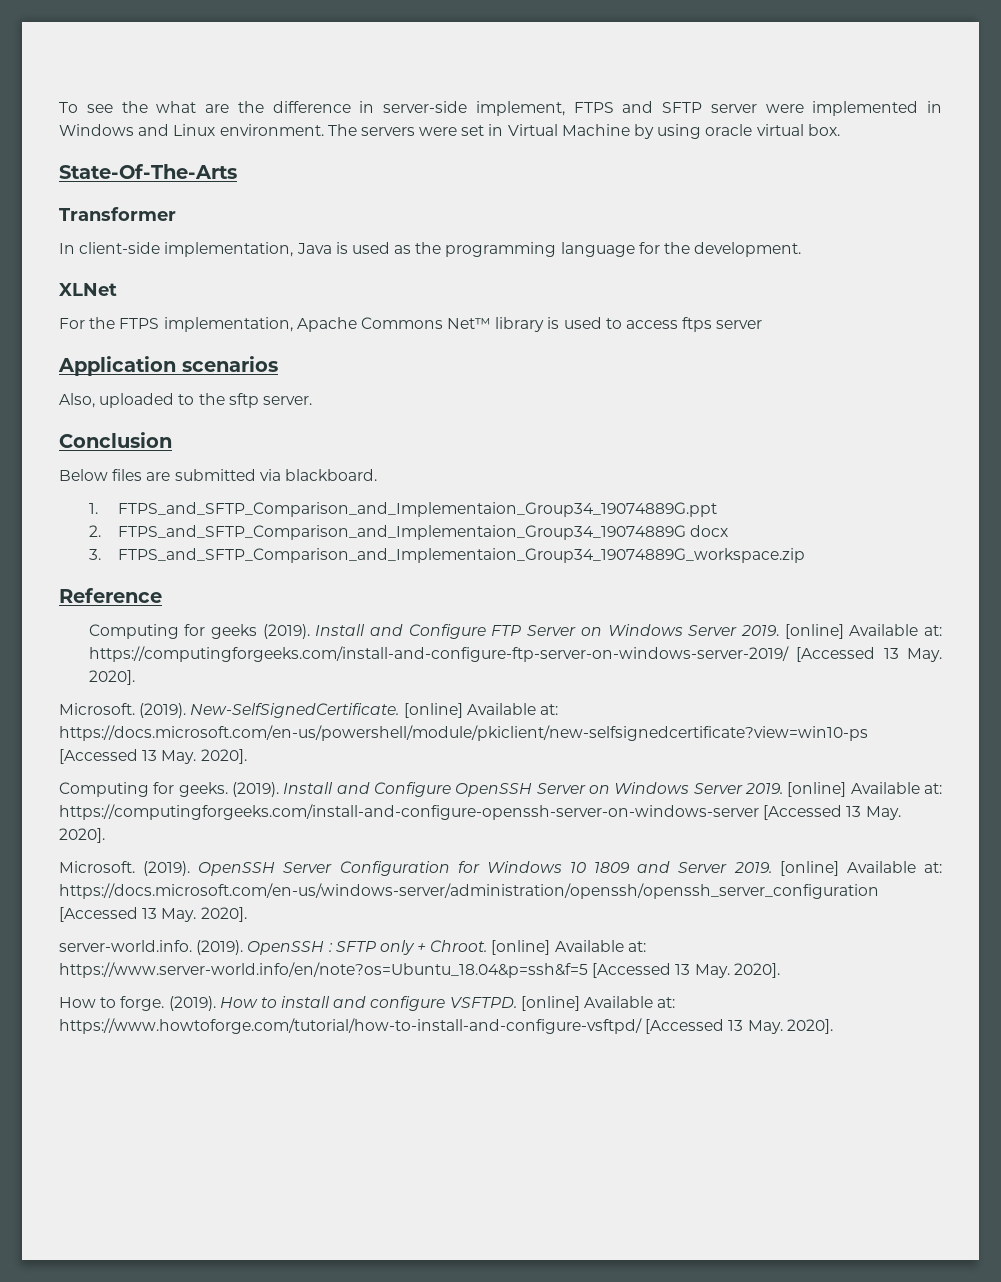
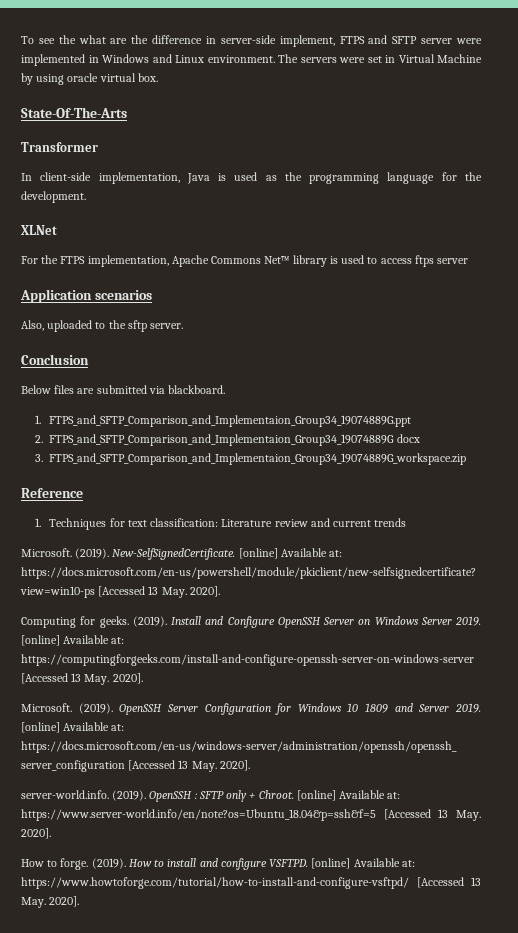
[88,624,942,639] [88,646,942,662] [88,670,135,685] Computing for geeks (2019). Install and Configure FTP Server on Windows Server 2019. [online] Available at: https://computingforgeeks.com/install-and-configure-ftp-server-on-windows-server-2019/ [Accessed 13 May. 2020]. -> [35,518,407,530] 1. Techniques for text classification: Literature review and current trends

